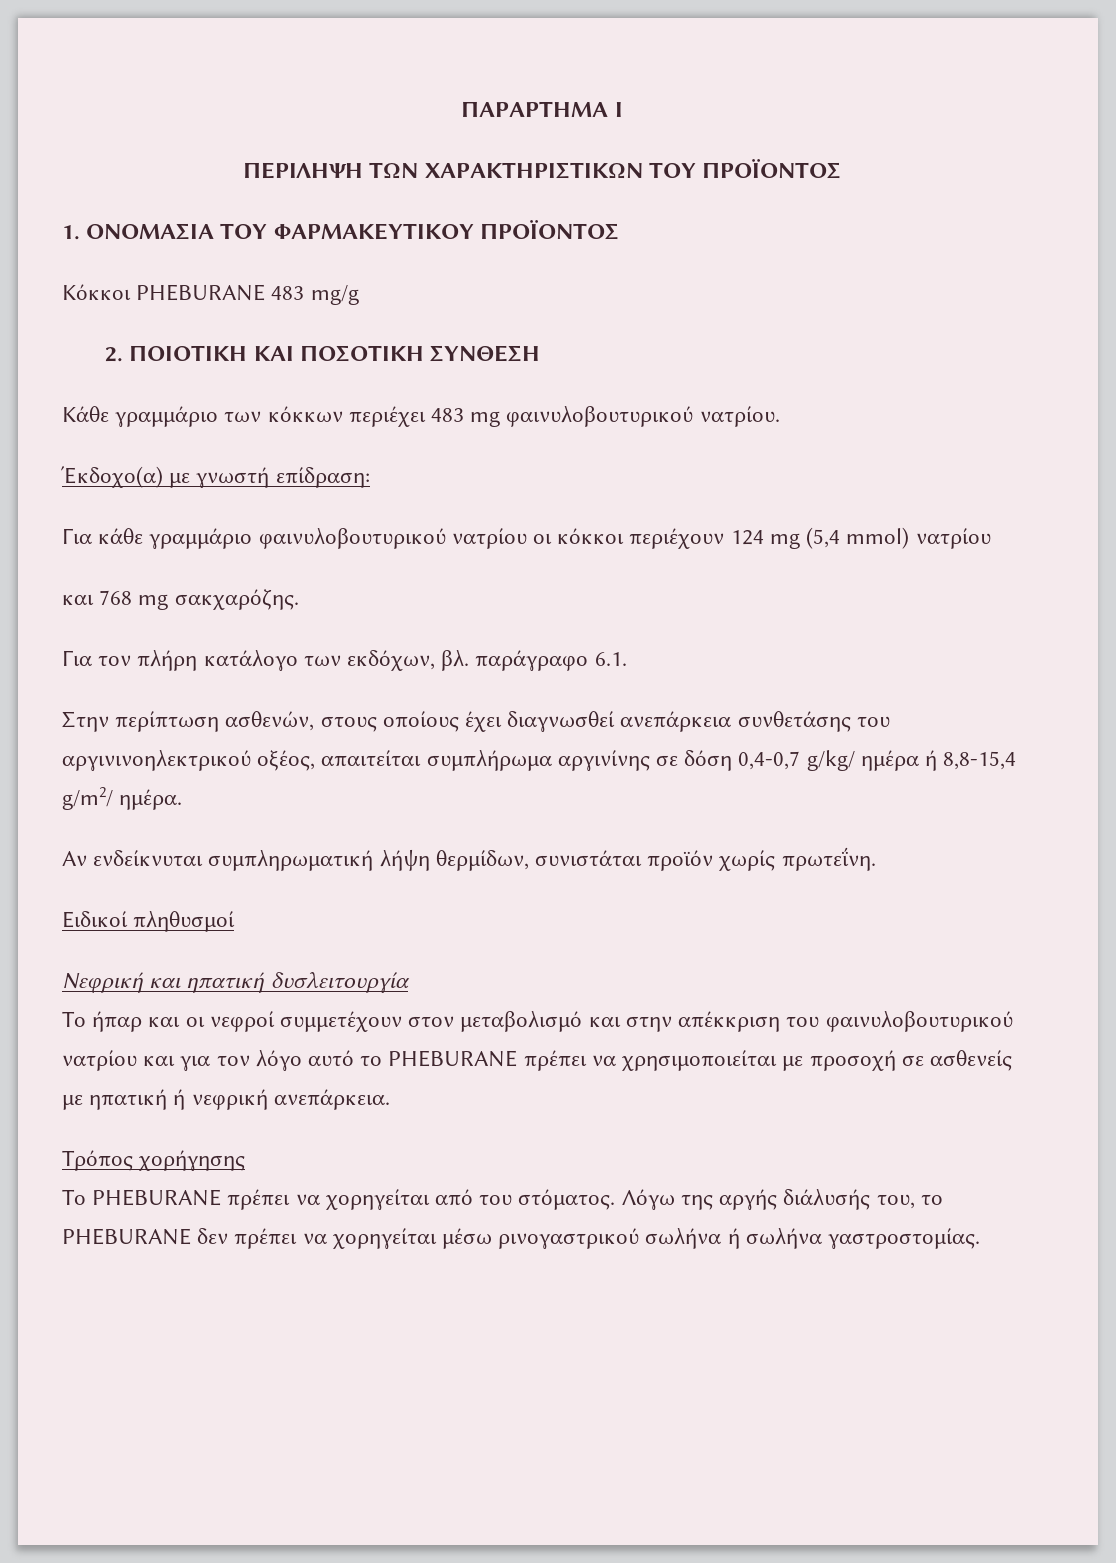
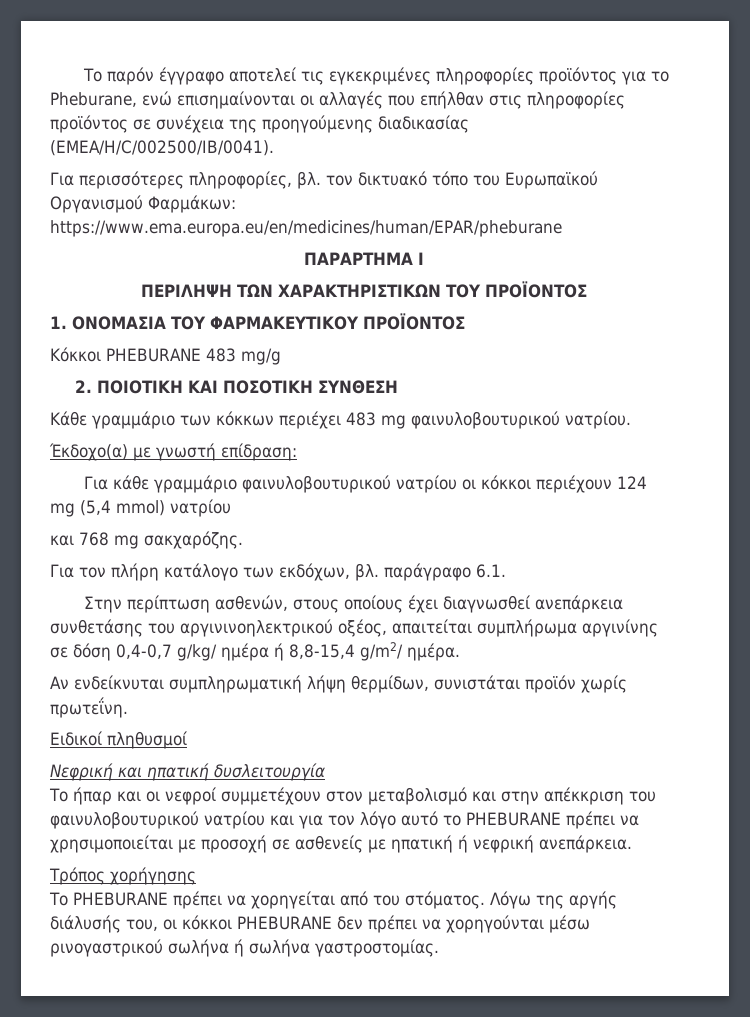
(461, 109) none -> [83,67,670,85] [50,91,625,109] [50,115,469,133] [50,140,274,156] [50,171,598,189] [50,195,236,213] [50,220,562,237] Το παρόν έγγραφο αποτελεί τις εγκεκριμένες πληροφορίες προϊόντος για το Pheburane, ενώ επισημαίνονται οι αλλαγές που επήλθαν στις πληροφορίες προϊόντος σε συνέχεια της προηγούμενης διαδικασίας (EMEA/H/C/002500/IB/0041). // Για περισσότερες πληροφορίες, βλ. τον δικτυακό τόπο του Ευρωπαϊκού Οργανισμού Φαρμάκων: https://www.ema.europa.eu/en/medicines/human/EPAR/pheburane //
[920,1194,943,1205] το -> [163,915,232,930] οι κόκκοι
[332,1228,437,1249] χορηγείται -> [446,915,544,933] χορηγούνται

